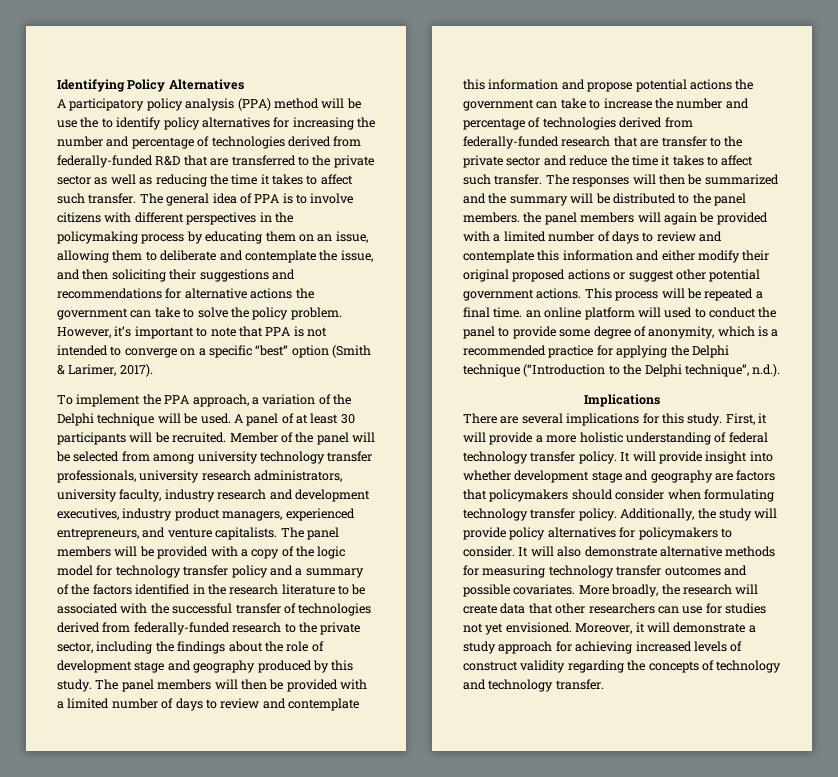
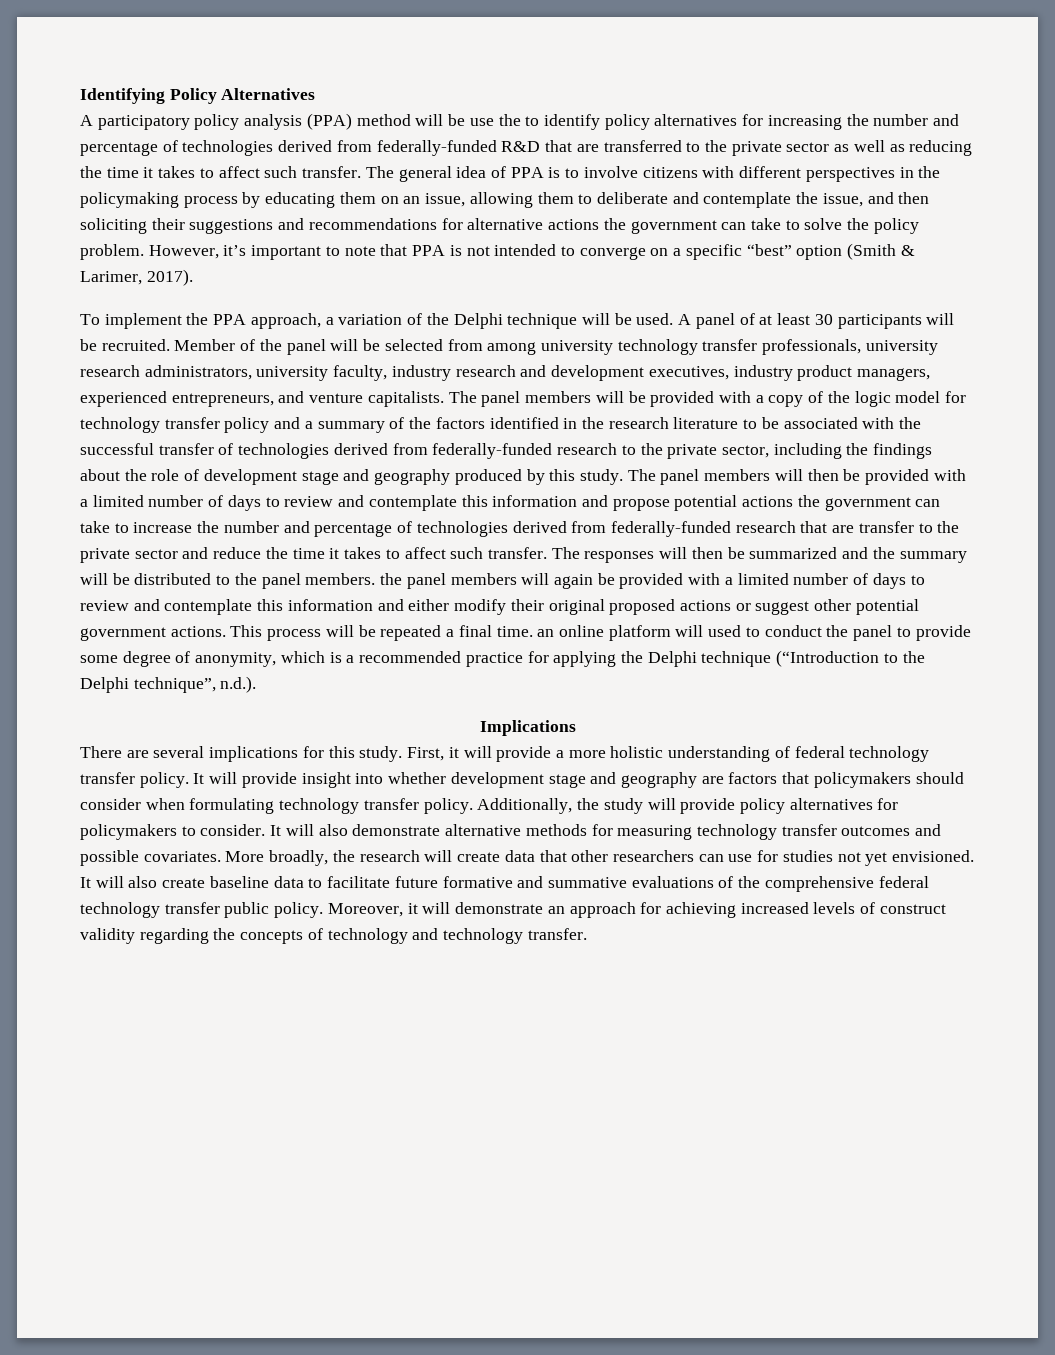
(572, 627) none -> [80,876,929,892] [80,902,324,918] It will also create baseline data to facilitate future formative and summative evaluations of the comprehensive federal technology transfer public policy.
[748,625,756,633] [463,641,496,654] a study -> [547,906,565,914] an

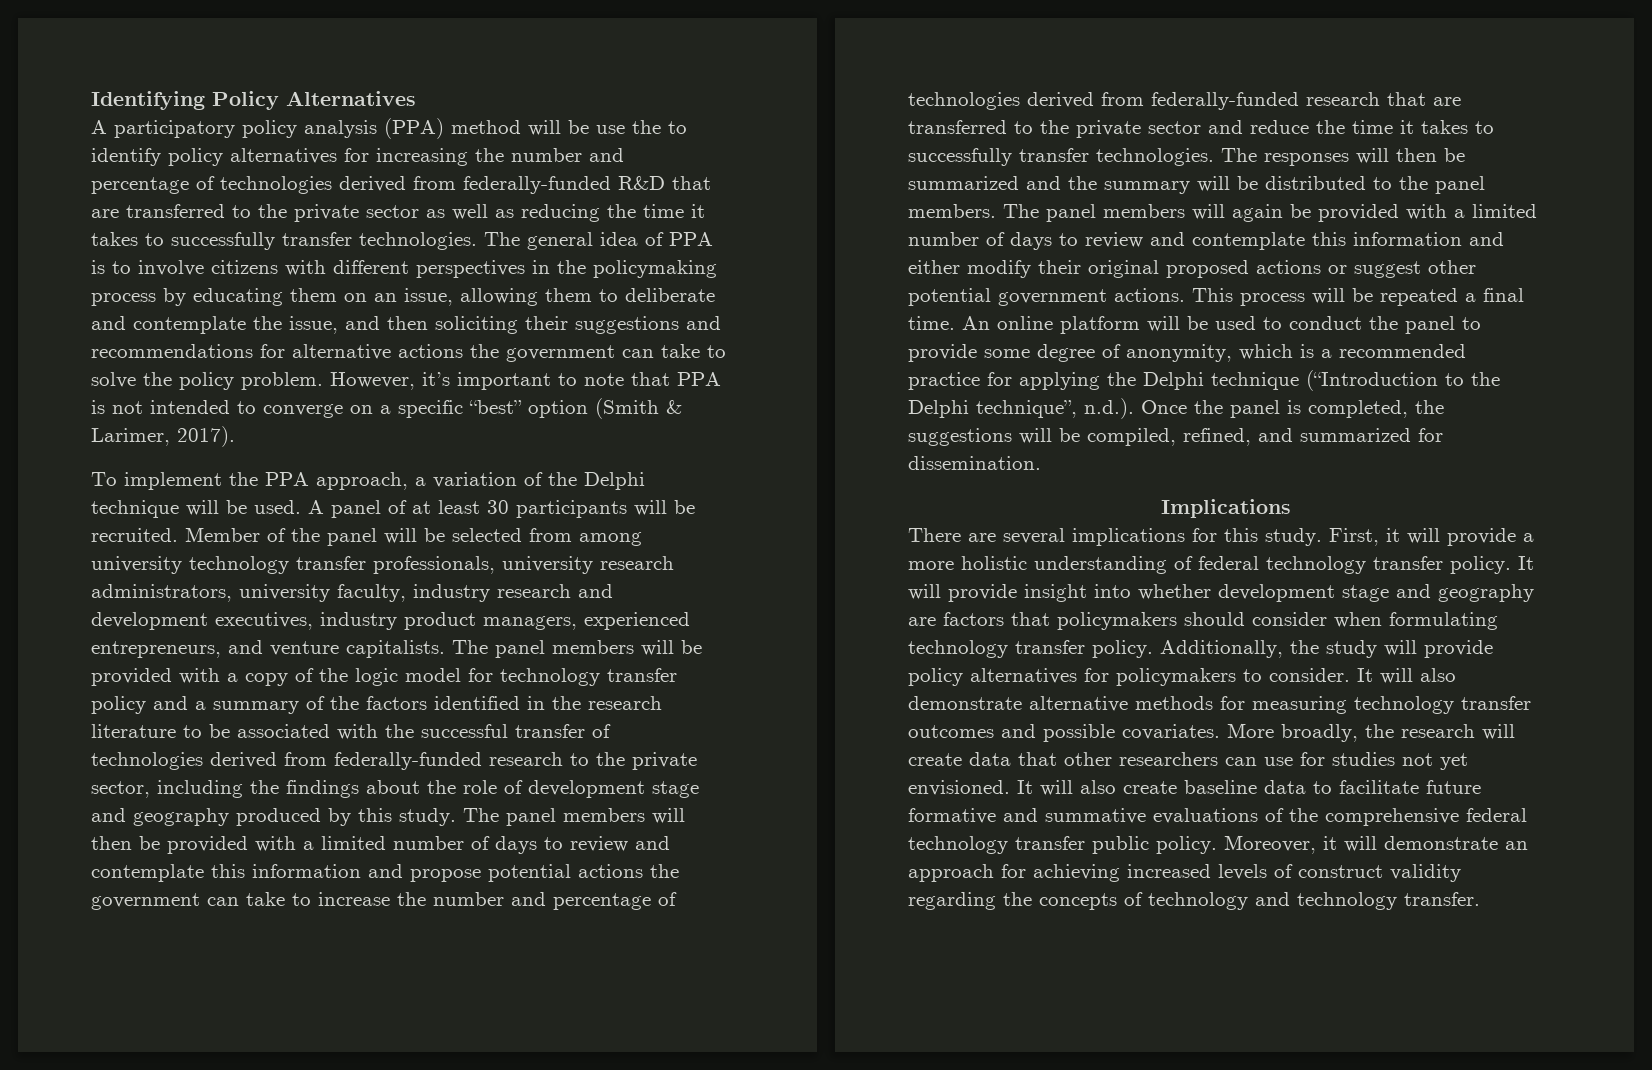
[218,166,362,178] affect such transfer. -> [171,232,477,250] successfully transfer technologies.
[858,521,914,533] transfer -> [908,120,1007,134] transferred
[404,547,547,559] affect such transfer. -> [908,148,1214,166] successfully transfer technologies.
[380,573,403,585] the -> [1003,204,1039,218] The
[537,629,555,637] an -> [962,316,990,330] An
(704, 631) none -> [1187,316,1208,330] be
(257, 684) none -> [1141,400,1444,418] [908,428,1443,446] [908,456,1041,470] Once the panel is completed, the suggestions will be compiled, refined, and summarized for dissemination.

